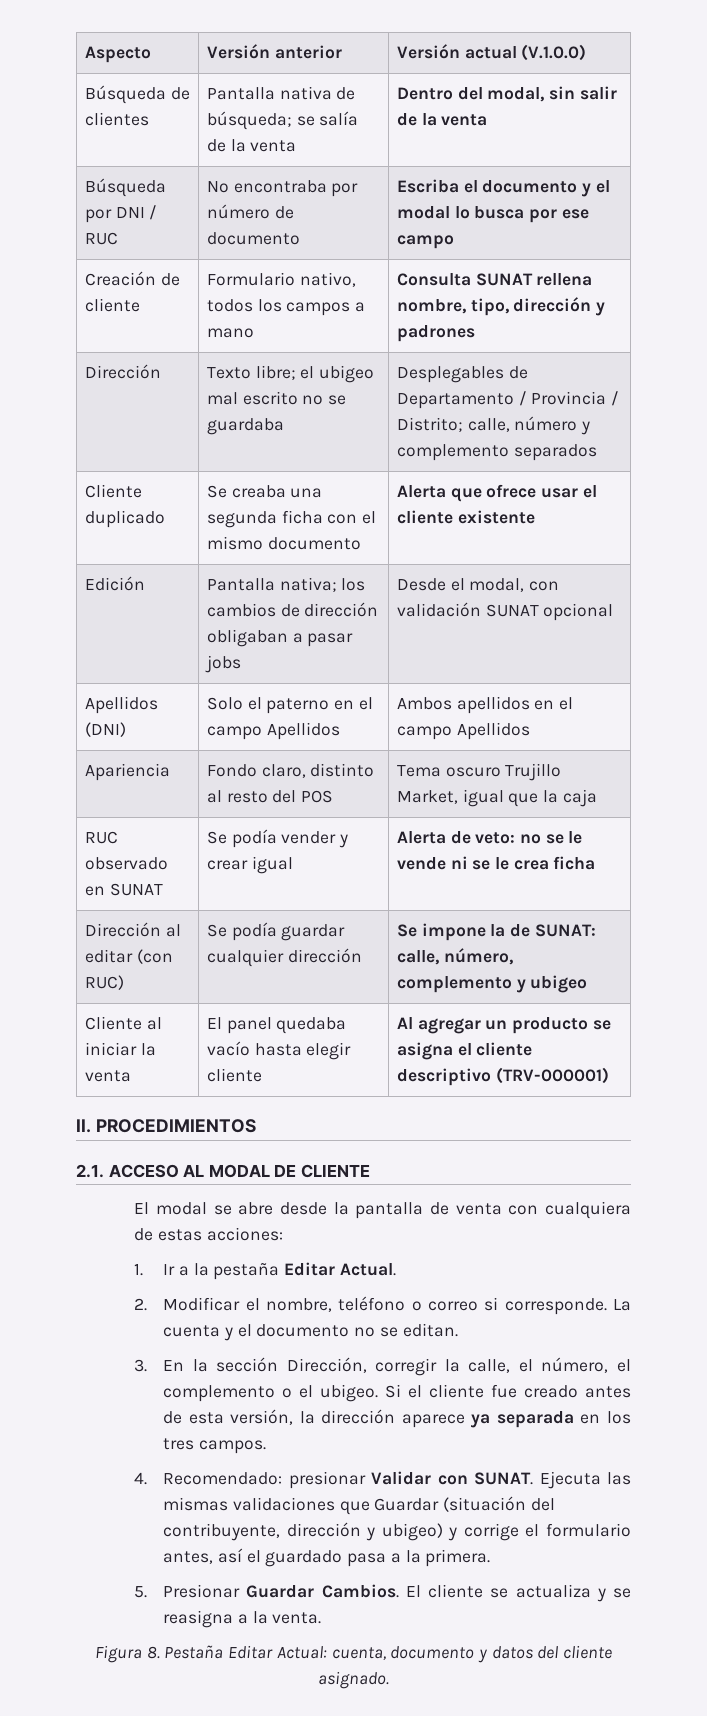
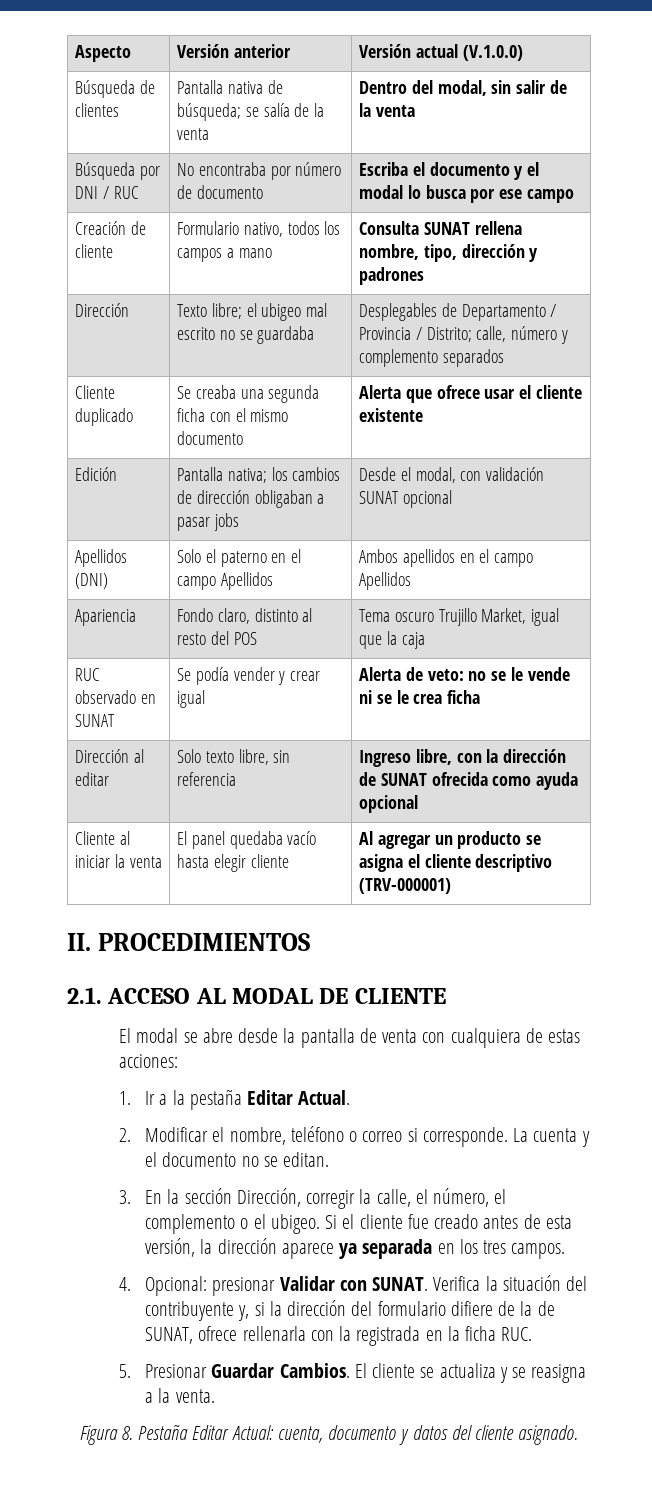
[136,949,173,964] [84,975,124,990] [206,922,346,941] [206,948,362,967] [396,923,596,941] [396,948,513,965] [396,975,588,993] (con RUC) | Se podía guardar cualquier dirección | Se impone la de SUNAT: calle, número, complemento y ubigeo -> [177,749,291,765] [177,772,237,786] [359,749,567,767] [359,772,579,790] [359,795,419,813] | Solo texto libre, sin referencia | Ingreso libre, con la dirección de SUNAT ofrecida como ayuda opcional
[163,1472,283,1485] Recomendado: -> [145,1276,208,1296] Opcional:
[539,1471,632,1489] [163,1496,555,1515] [163,1522,631,1541] [163,1548,491,1567] Ejecuta las mismas validaciones que Guardar (situación del contribuyente, dirección y ubigeo) y corrige el formulario antes, así el guardado pasa a la primera. -> [433,1275,588,1291] [145,1300,555,1321] [145,1326,533,1346] Verifica la situación del contribuyente y, si la dirección del formulario difiere de la de SUNAT, ofrece rellenarla con la registrada en la ficha RUC.

